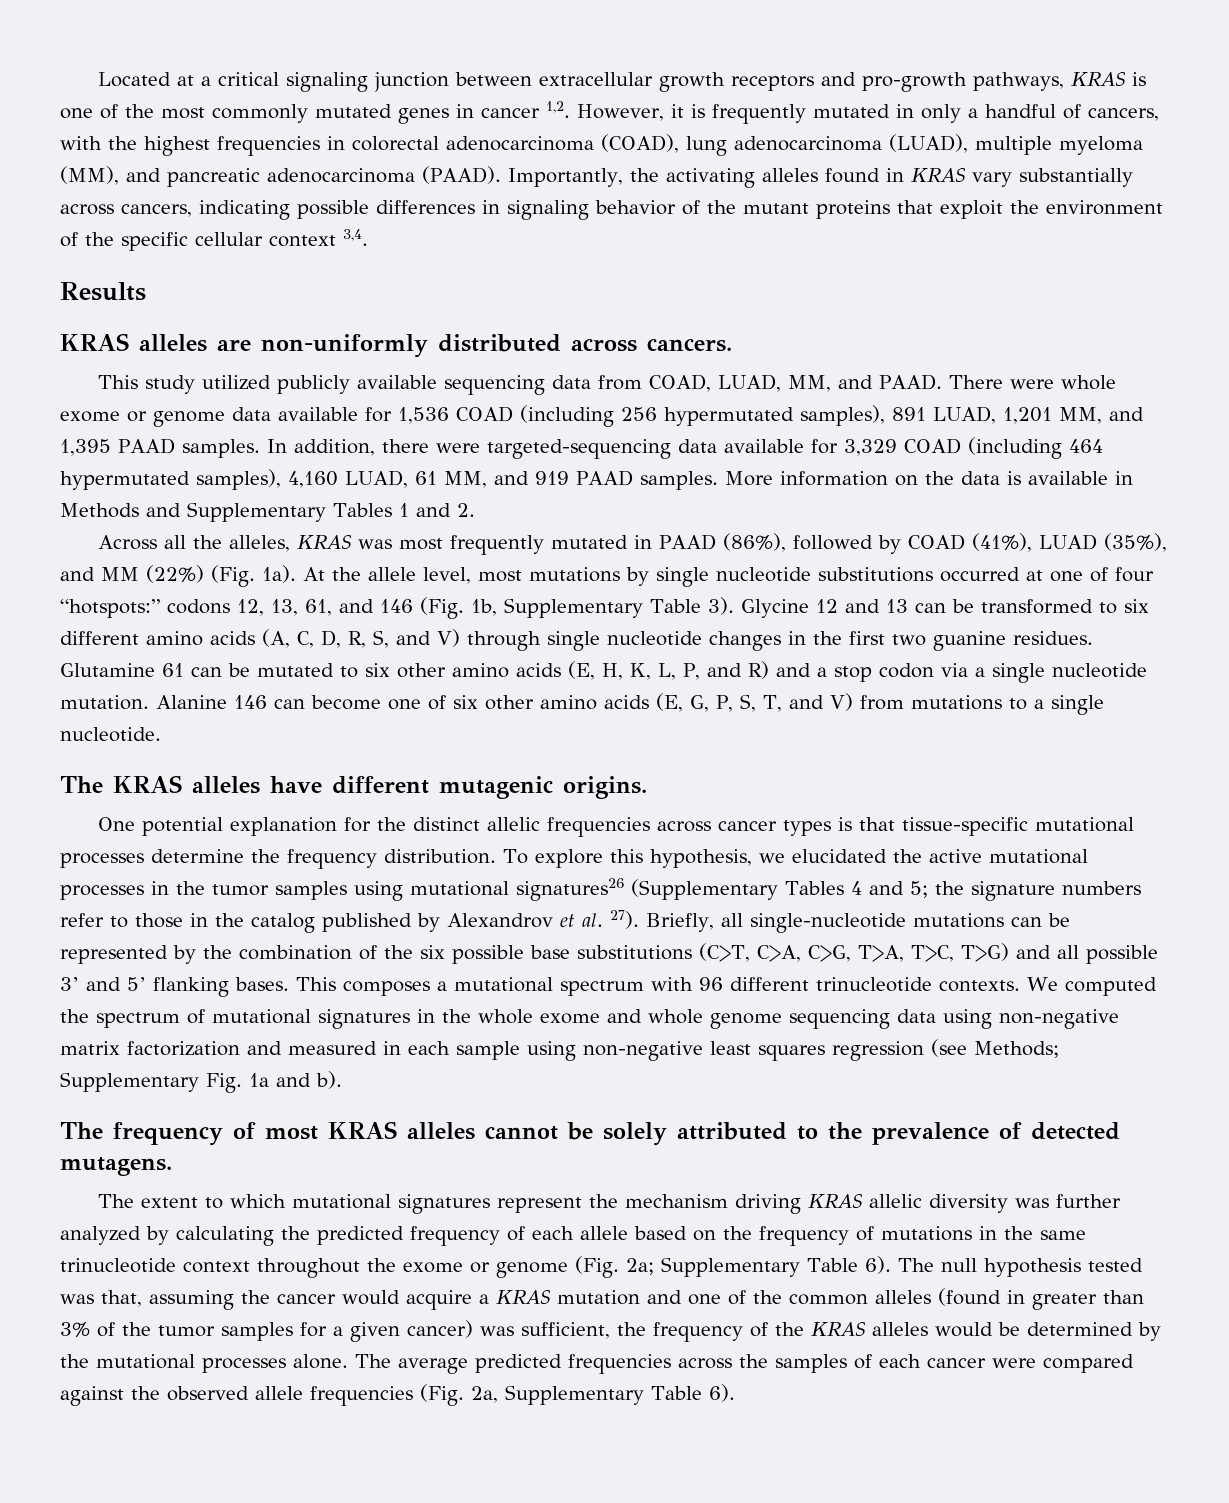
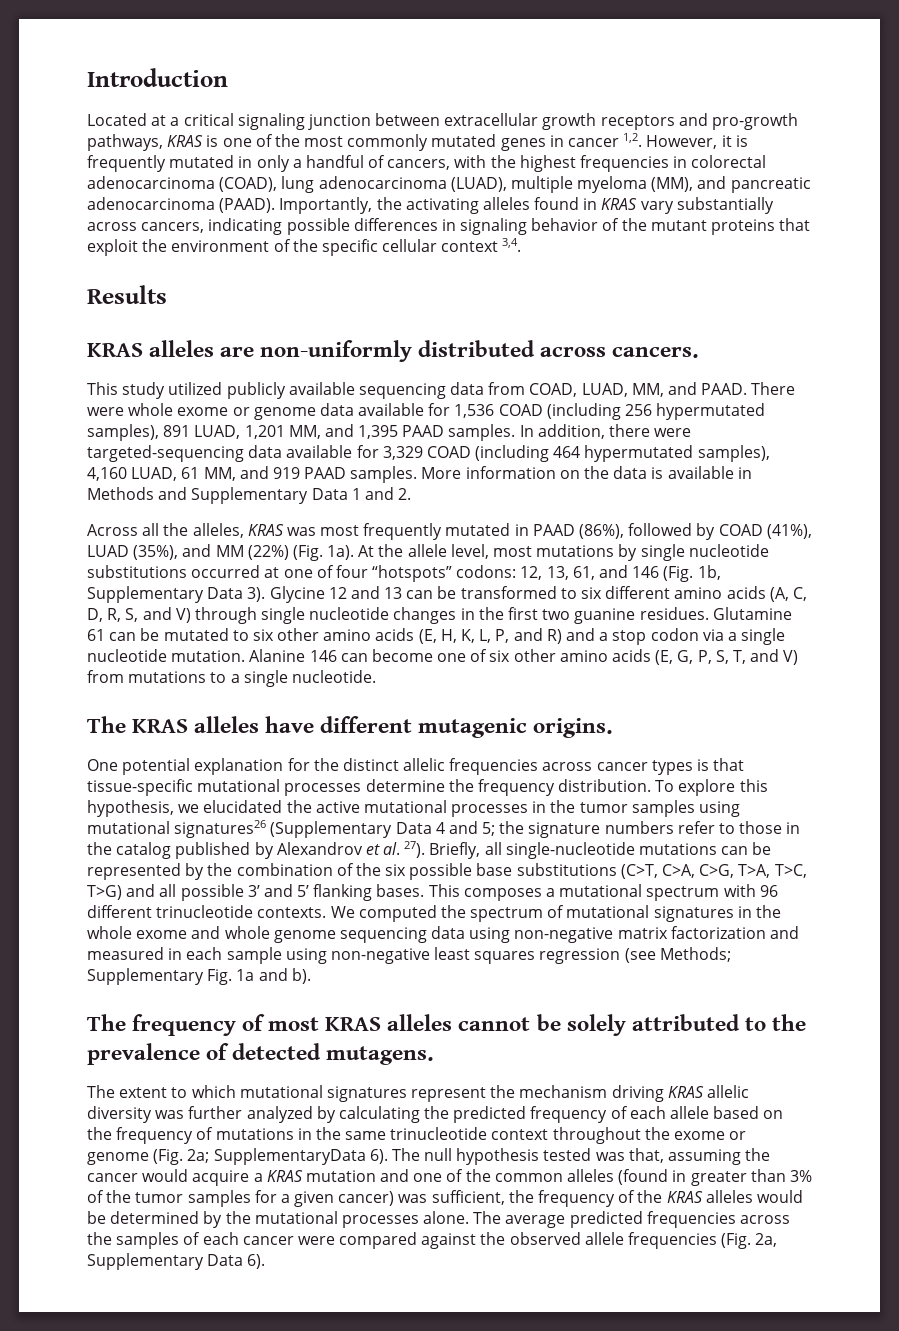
(97, 79) none -> [87,68,228,87] Introduction //
[333,503,392,517] Tables -> [311,488,348,500] Data
[60,599,230,618] “hotspots:” codons -> [372,565,517,582] “hotspots” codons:
[650,599,701,613] Table -> [207,587,244,599] Data
[785,881,844,895] Tables -> [395,822,432,834] Data
[661,1257,858,1277] Supplementary Table -> [213,1148,366,1165] SupplementaryData
[651,1386,702,1400] Table -> [207,1254,244,1266] Data

